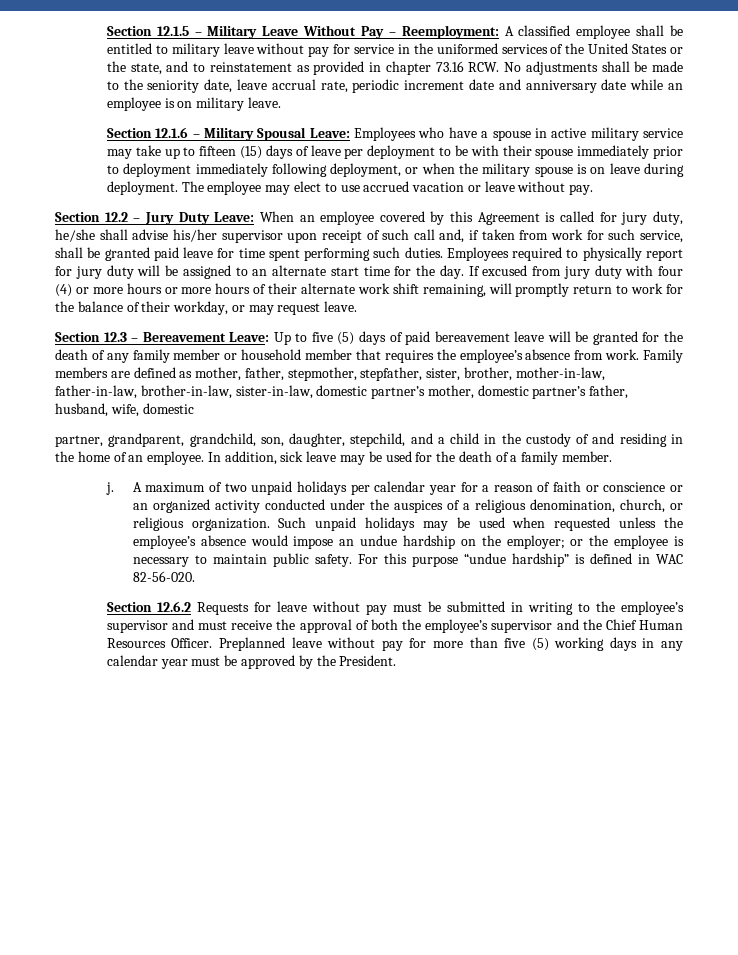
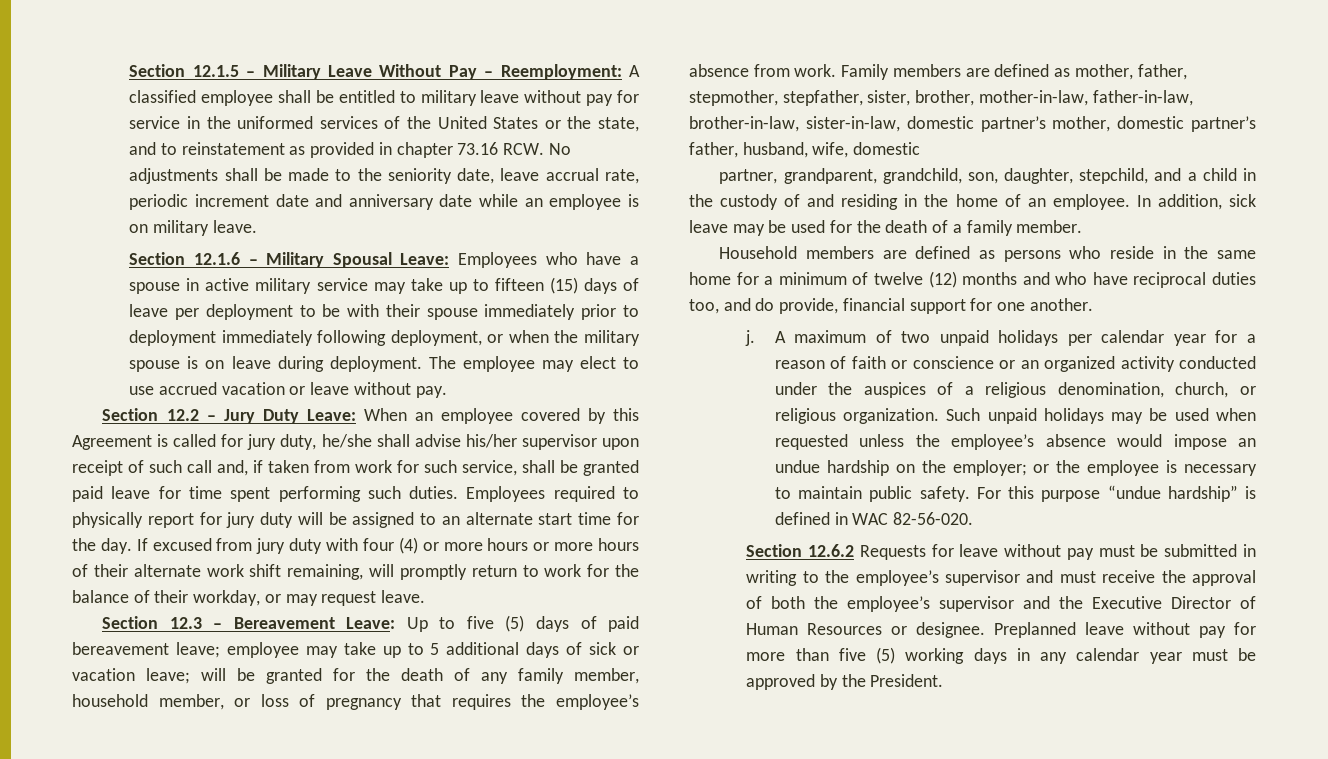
[514,331,545,342] leave -> [175,642,640,658] [72,668,190,684] leave; employee may take up to 5 additional days of sick or vacation leave;
[173,349,353,360] member or household member -> [574,668,639,684] [72,694,402,710] member, household member, or loss of pregnancy
(613, 456) none -> [719,246,1256,262] [689,271,1256,288] [689,298,1093,314] // Household members are defined as persons who reside in the same home for a minimum of twelve (12) months and who have reciprocal duties too, and do provide, financial support for one another.
[605,619,683,630] [106,638,213,648] Chief Human Resources Officer. -> [1092,596,1256,609] [746,622,986,638] Executive Director of Human Resources or designee.

